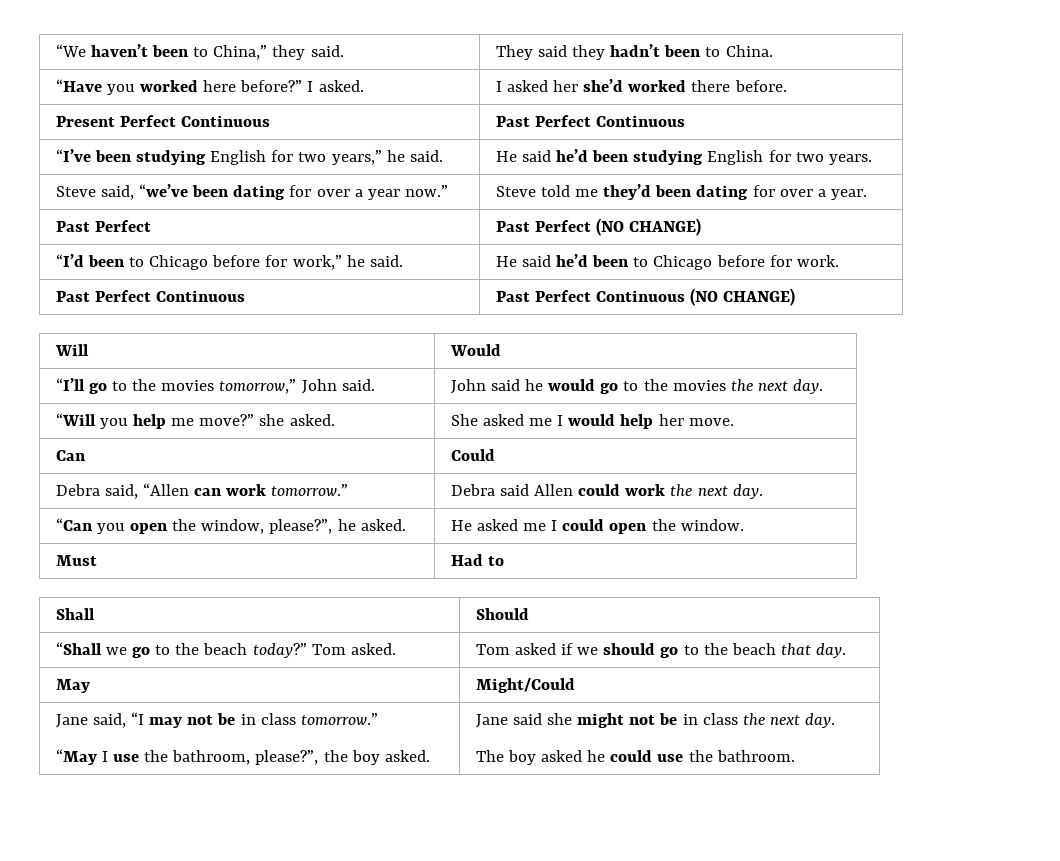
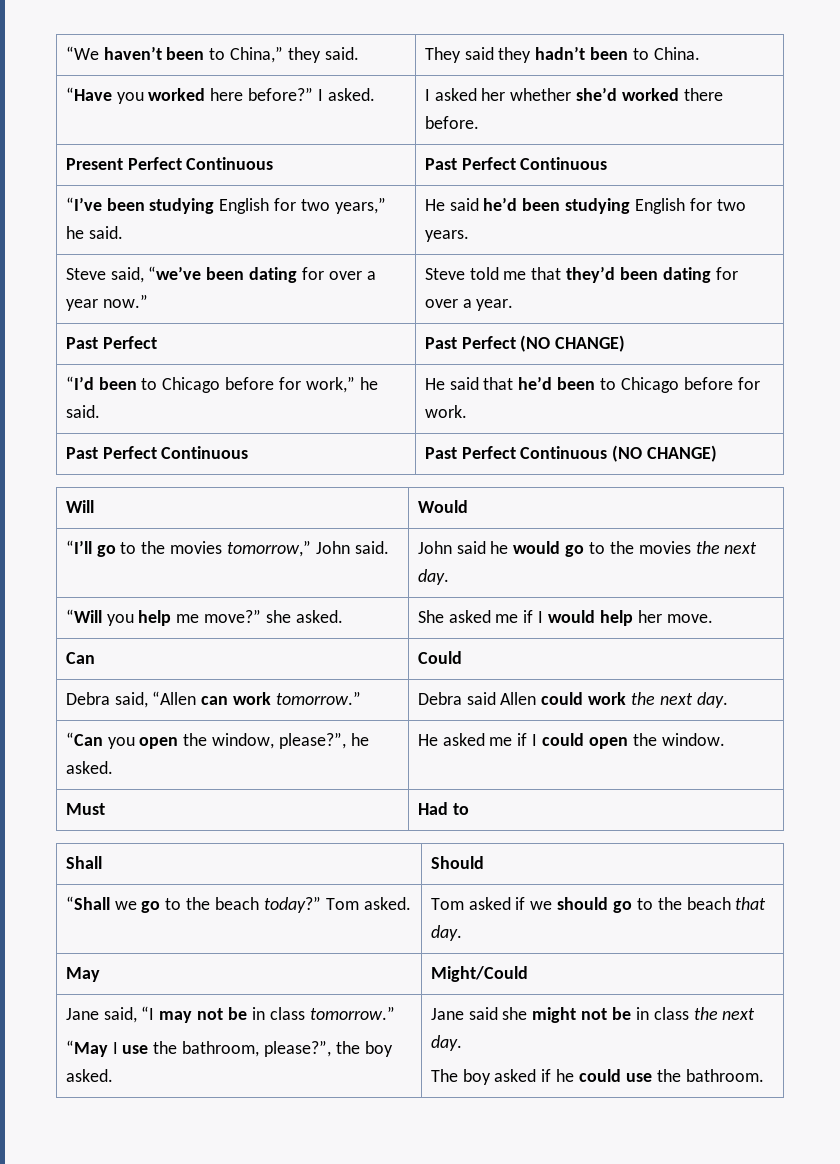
(579, 86) none -> [510,88,572,101] whether
(599, 193) none -> [531,267,562,280] that
(551, 261) none -> [483,377,514,390] that
(553, 422) none -> [523,610,534,623] if
(547, 527) none -> [517,733,528,746] if
(583, 756) none -> [541,1069,552,1082] if

